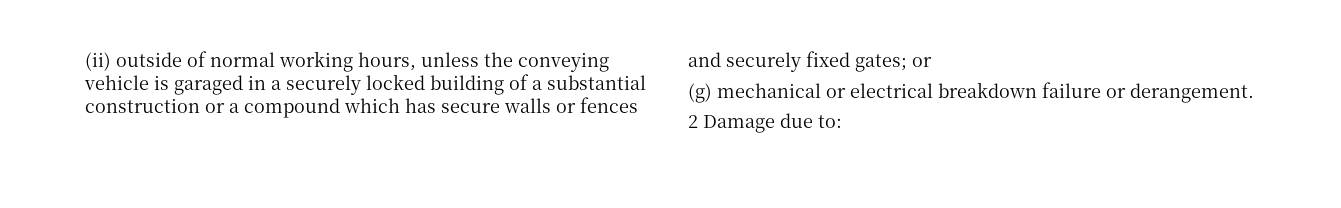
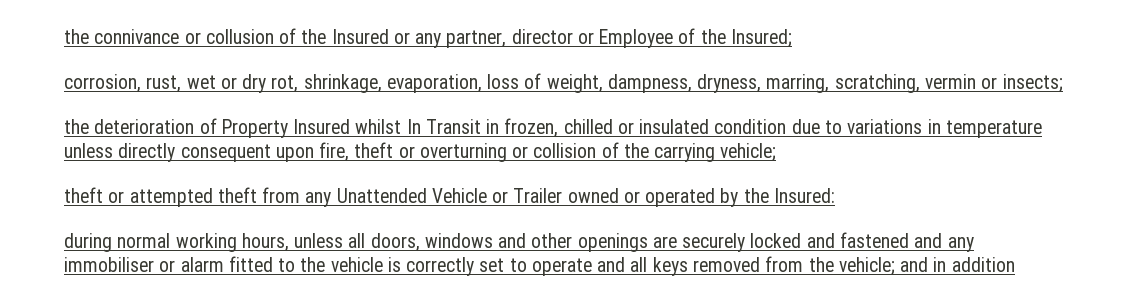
[85,51,609,72] [84,74,646,95] [85,97,638,118] [688,51,932,72] [688,82,1254,103] [688,113,842,133] (ii) outside of normal working hours, unless the conveying vehicle is garaged in a securely locked building of a substantial construction or a compound which has secure walls or fences and securely fixed gates; or // (g) mechanical or electrical breakdown failure or derangement. // 2 Damage due to: -> [64,28,792,48] [64,73,1063,93] [64,118,1042,138] [64,142,777,162] [64,187,835,207] [64,232,974,252] [64,256,1015,276] the connivance or collusion of the Insured or any partner, director or Employee of the Insured; // corrosion, rust, wet or dry rot, shrinkage, evaporation, loss of weight, dampness, dryness, marring, scratching, vermin or insects; // the deterioration of Property Insured whilst In Transit in frozen, chilled or insulated condition due to variations in temperature unless directly consequent upon fire, theft or overturning or collision of the carrying vehicle; // theft or attempted theft from any Unattended Vehicle or Trailer owned or operated by the Insured: // during normal working hours, unless all doors, windows and other openings are securely locked and fastened and any immobiliser or alarm fitted to the vehicle is correctly set to operate and all keys removed from the vehicle; and in addition

